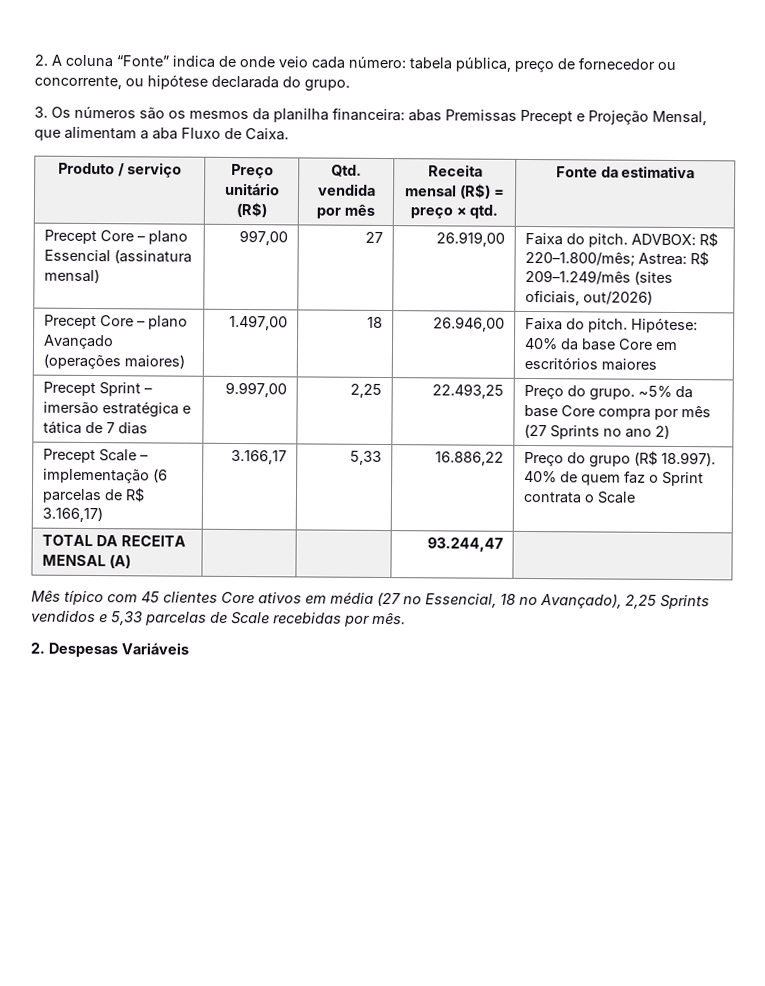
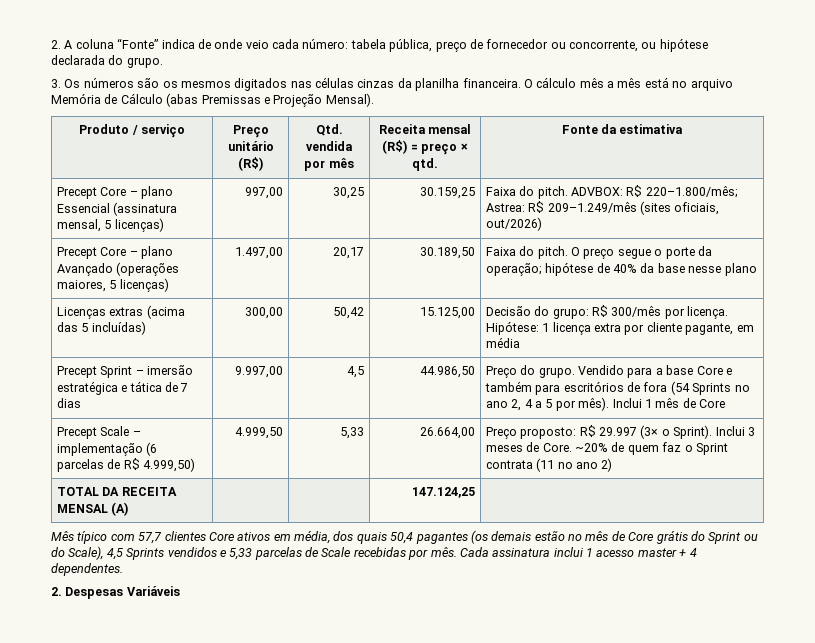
[252,107,707,126] [34,126,289,141] da planilha financeira: abas Premissas Precept e Projeção Mensal, que alimentam a aba Fluxo de Caixa. -> [234,77,733,91] [51,93,374,107] digitados nas células cinzas da planilha financeira. O cálculo mês a mês está no arquivo Memória de Cálculo (abas Premissas e Projeção Mensal).
[44,268,101,284] mensal) -> [56,218,164,232] mensal, 5 licenças)
[364,231,383,243] [435,231,505,247] 27 | 26.919,00 -> [333,187,365,199] [420,187,476,199] 30,25 | 30.159,25
[124,354,186,369] maiores) -> [56,278,169,292] maiores, 5 licenças)
[366,316,383,328] [432,316,505,332] [525,317,699,334] [524,337,679,351] [524,356,658,371] 18 | 26.946,00 | Faixa do pitch. Hipótese: 40% da base Core em escritórios maiores -> [333,247,365,259] [420,247,476,259] [485,246,712,259] [485,262,757,276] [56,305,185,319] [56,321,146,335] [245,307,284,319] [333,307,365,319] [420,307,476,319] [485,305,729,319] [485,321,754,335] [485,337,520,348] 20,17 | 30.189,50 | Faixa do pitch. O preço segue o porte da operação; hipótese de 40% da base nesse plano // Licenças extras (acima das 5 incluídas) | 300,00 | 50,42 | 15.125,00 | Decisão do grupo: R$ 300/mês por licença. Hipótese: 1 licença extra por cliente pagante, em média
[349,383,382,398] [431,383,504,399] 2,25 | 22.493,25 -> [347,366,365,378] [420,366,476,378] 4,5 | 44.986,50
[638,385,694,399] [524,404,712,421] [524,423,671,440] ~5% da base Core compra por mês (27 Sprints no ano 2) -> [578,365,732,378] [484,381,750,395] [485,397,726,411] Vendido para a base Core e também para escritórios de fora (54 Sprints no ano 2, 4 a 5 por mês). Inclui 1 mês de Core
[42,506,104,523] [230,449,287,465] 3.166,17) | 3.166,17 -> [143,458,196,472] [235,427,284,439] 4.999,50) | 4.999,50
[434,451,504,466] [524,450,717,468] [524,470,558,483] 16.886,22 | Preço do grupo (R$ 18.997). 40% -> [420,427,476,439] [485,425,755,439] [485,442,609,452] 26.664,00 | Preço proposto: R$ 29.997 (3× o Sprint). Inclui 3 meses de Core. ~20%
[584,491,637,504] o Scale -> [536,458,613,472] (11 no ano 2)
[426,537,503,552] 93.244,47 -> [412,487,476,498] 147.124,25
[141,591,160,603] 45 -> [138,532,163,544] 57,7
[330,591,657,609] média (27 no Essencial, 18 no Avançado), 2,25 -> [294,530,758,544] [51,546,123,560] média, dos quais 50,4 pagantes (os demais estão no mês de Core grátis do Sprint ou do Scale), 4,5
(406, 618) none -> [459,547,697,557] [51,563,123,576] Cada assinatura inclui 1 acesso master + 4 dependentes.

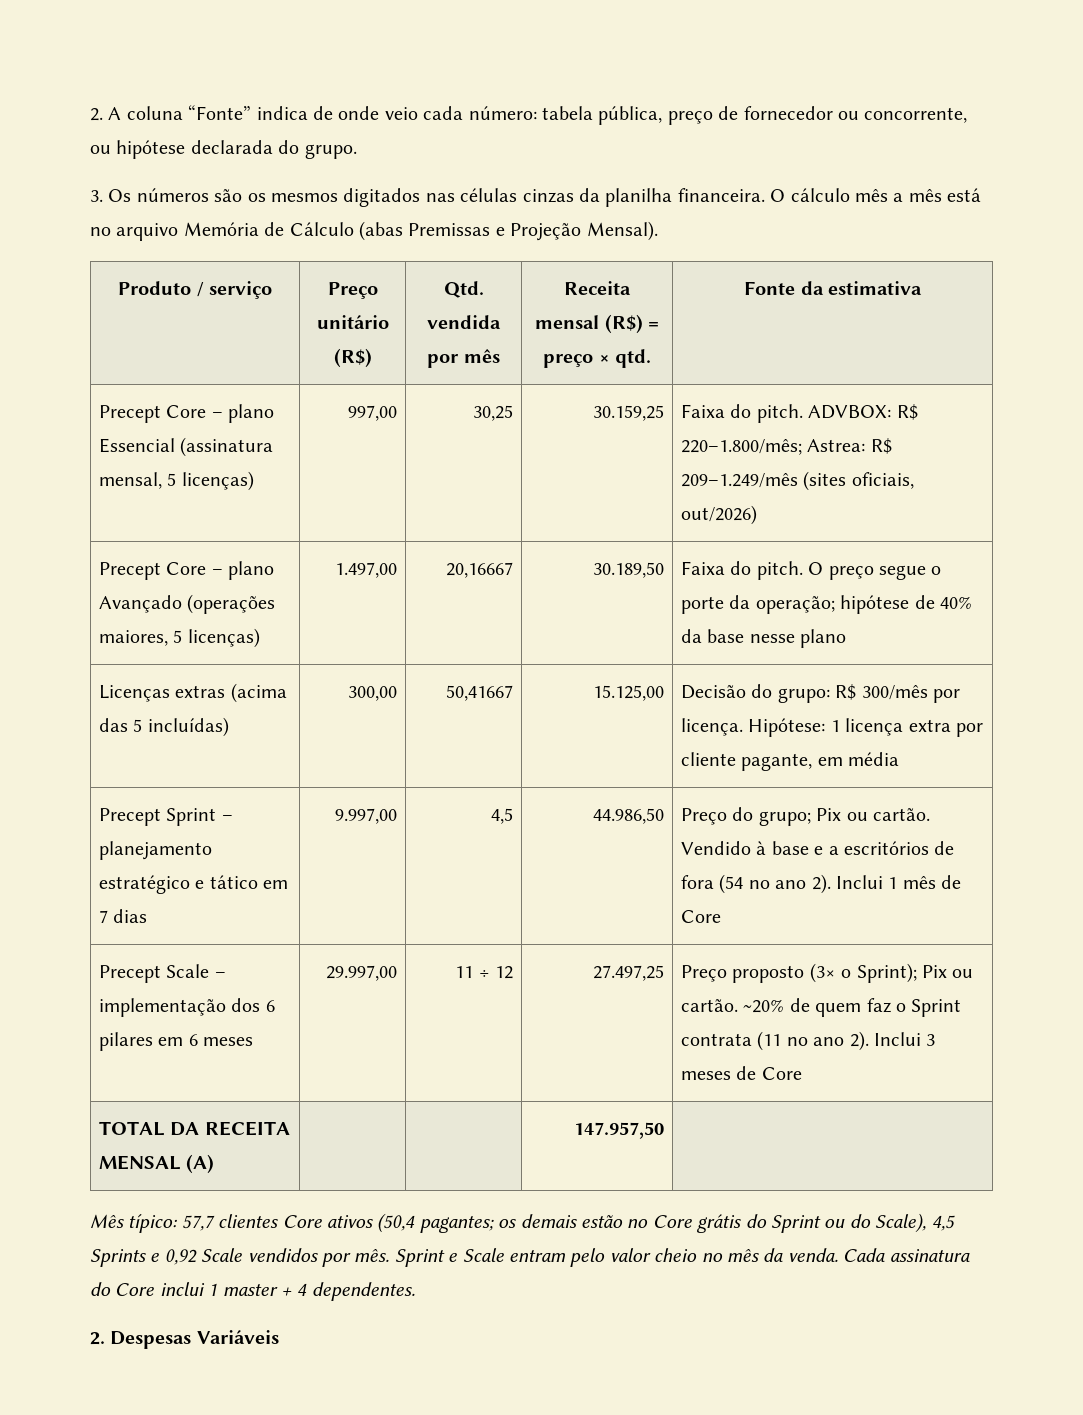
[333,247,365,259] 20,17 -> [446,562,514,578] 20,16667
[333,307,365,319] 50,42 -> [446,685,514,701] 50,41667
[147,365,194,375] [56,381,179,395] imersão estratégica e tática de -> [98,841,212,860] [98,875,289,894] planejamento estratégico e tático em
[538,365,732,378] [484,381,561,395] grupo. Vendido para a base Core e também para -> [758,808,930,826] [680,841,839,855] grupo; Pix ou cartão. Vendido à base e a
[692,383,750,395] [485,397,610,411] Sprints no ano 2, 4 a 5 por mês). -> [748,874,831,894] no ano 2).
[146,442,158,456] [56,458,196,472] [235,427,284,439] [340,427,365,439] [420,427,476,439] [485,425,755,439] [485,442,572,452] (6 parcelas de R$ 4.999,50) | 4.999,50 | 5,33 | 26.664,00 | Preço proposto: R$ 29.997 (3× o Sprint). Inclui 3 meses de Core. -> [231,998,275,1012] [98,1032,254,1051] [326,965,398,981] [455,966,514,979] [593,965,665,981] [680,963,974,983] [680,999,738,1012] dos 6 pilares em 6 meses | 29.997,00 | 11 ÷ 12 | 27.497,25 | Preço proposto (3× o Sprint); Pix ou cartão.
[601,458,613,472] 2) -> [849,1031,936,1051] [680,1066,802,1080] 2). Inclui 3 meses de Core
[412,487,476,498] 147.124,25 -> [574,1122,665,1139] 147.957,50
[77,531,135,544] típico com -> [128,1214,178,1233] típico:
[273,530,488,544] em média, dos quais 50,4 pagantes (os -> [377,1213,517,1233] (50,4 pagantes; os
[585,531,626,541] mês de -> (649, 1223) none
[167,547,551,560] vendidos e 5,33 parcelas de Scale recebidas por mês. Cada assinatura -> [150,1248,970,1267] [90,1282,155,1296] e 0,92 Scale vendidos por mês. Sprint e Scale entram pelo valor cheio no mês da venda. Cada assinatura do Core
[596,550,635,557] acesso -> (218, 1289) none

